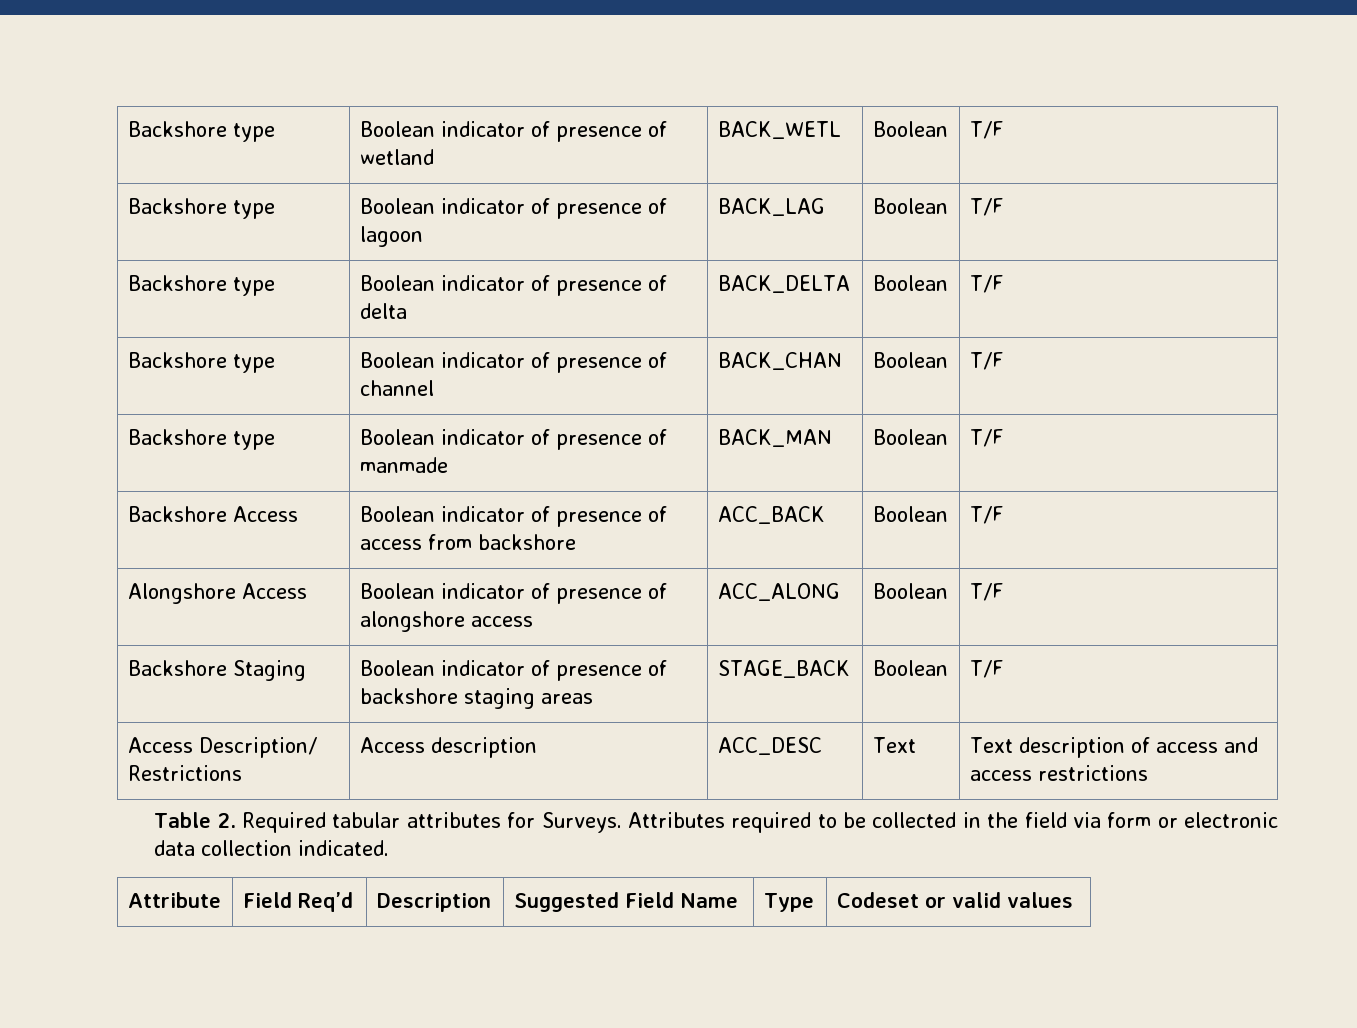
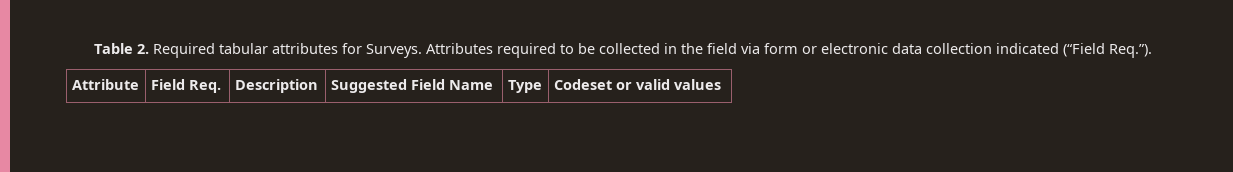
[127,121,275,142] [359,121,667,142] [359,149,434,165] [717,121,841,139] [872,121,948,137] [969,121,1004,139] [127,198,275,219] [359,198,667,219] [359,226,423,247] [717,198,825,216] [872,198,948,214] [969,198,1004,216] [127,275,275,296] [359,275,667,296] [359,303,407,319] [717,275,850,293] [872,275,948,291] [969,275,1004,293] [127,352,275,373] [359,352,667,373] [359,380,434,396] [717,352,842,370] [872,352,948,368] [969,352,1004,370] [127,429,275,450] [359,429,667,450] [359,457,448,473] [717,429,832,447] [872,429,948,445] [969,429,1004,447] [127,506,298,522] [359,506,667,527] [359,534,576,550] [717,506,825,524] [872,506,948,522] [969,506,1004,524] [127,583,307,604] [359,583,667,604] [359,611,533,632] [717,583,840,601] [872,583,948,599] [969,583,1004,601] [127,660,306,681] [359,660,667,681] [359,688,593,709] [717,660,850,678] [872,660,948,676] [969,660,1004,678] [127,737,317,758] [127,765,242,781] [359,737,537,758] [717,737,822,755] [872,737,916,753] [969,737,1258,758] [969,765,1148,781] Backshore type | Boolean indicator of presence of wetland | BACK_WETL | Boolean | T/F // Backshore type | Boolean indicator of presence of lagoon | BACK_LAG | Boolean | T/F // Backshore type | Boolean indicator of presence of delta | BACK_DELTA | Boolean | T/F // Backshore type | Boolean indicator of presence of channel | BACK_CHAN | Boolean | T/F // Backshore type | Boolean indicator of presence of manmade | BACK_MAN | Boolean | T/F // Backshore Access | Boolean indicator of presence of access from backshore | ACC_BACK | Boolean | T/F // Alongshore Access | Boolean indicator of presence of alongshore access | ACC_ALONG | Boolean | T/F // Backshore Staging | Boolean indicator of presence of backshore staging areas | STAGE_BACK | Boolean | T/F // Access Description/ Restrictions | Access description | ACC_DESC | Text | Text description of access and access restrictions // -> (93, 48) none
[298,840,390,856] indicated. -> [995,43,1152,58] indicated (“Field Req.”).
[297,892,353,912] Req’d -> [188,80,221,93] Req.

